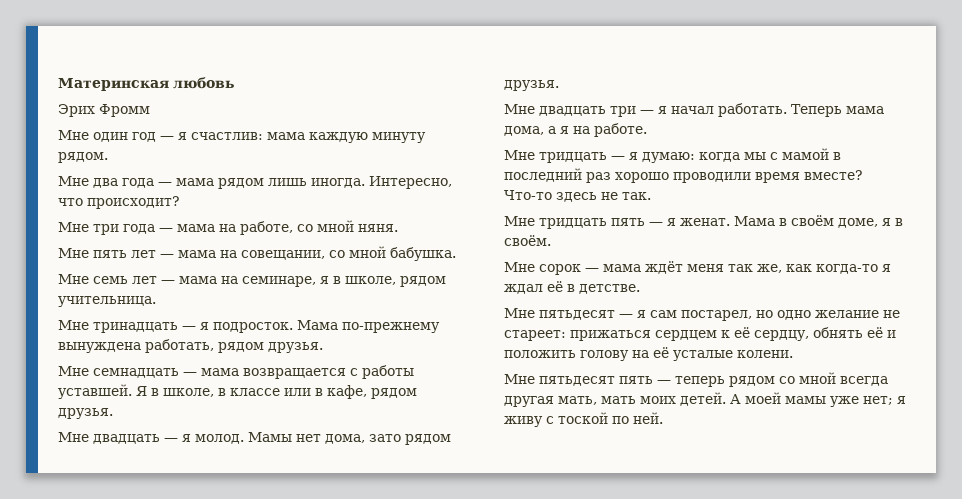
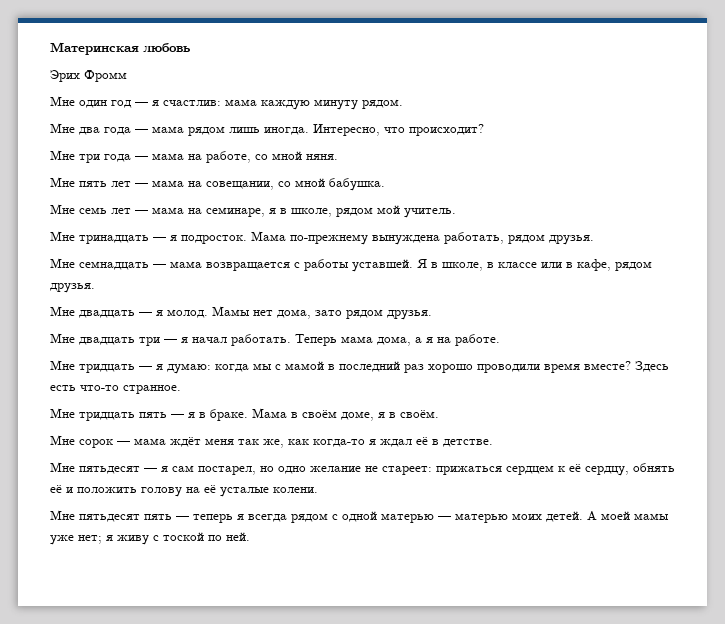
[58,296,156,307] учительница. -> [377,205,456,218] мой учитель.
[504,190,651,202] Что-то здесь не так. -> [635,361,669,372] [50,385,181,394] Здесь есть что-то странное.
[680,218,730,226] женат. -> [199,409,248,421] в браке.
[729,372,888,387] [504,396,636,407] рядом со мной всегда другая мать, мать -> [237,511,508,523] я всегда рядом с одной матерью — матерью

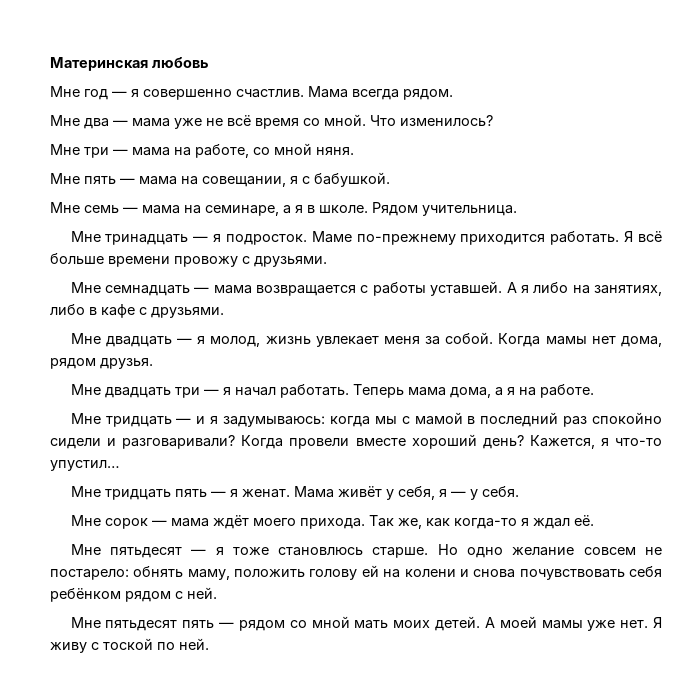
[50,70,127,82] [50,96,107,108] // Эрих Фромм // Мне один -> [50,86,80,97] // Мне
[163,99,358,110] счастлив: мама каждую минуту -> [143,86,399,100] совершенно счастлив. Мама всегда
[104,124,484,136] года — мама рядом лишь иногда. Интересно, что происходит? -> [113,114,493,129] — мама уже не всё время со мной. Что изменилось?
[104,154,131,162] года -> (109, 152) none
[111,181,131,187] лет -> (116, 180) none
[278,178,385,191] со мной бабушка. -> [290,172,390,187] я с бабушкой.
[111,208,131,214] лет -> (119, 209) none
[269,205,456,218] я в школе, рядом мой учитель. -> [283,202,517,216] а я в школе. Рядом учительница.
[251,231,594,245] Мама по-прежнему вынуждена работать, рядом друзья. -> [311,231,662,245] [50,253,327,267] Маме по-прежнему приходится работать. Я всё больше времени провожу с друзьями.
[417,259,652,271] [50,283,95,293] [50,306,250,318] Я в школе, в классе или в кафе, рядом друзья. // Мне двадцать — я молод. Мамы -> [506,282,662,296] [50,304,224,318] [70,332,587,347] А я либо на занятиях, либо в кафе с друзьями. // Мне двадцать — я молод, жизнь увлекает меня за собой. Когда мамы
[315,310,342,316] зато -> (662, 341) none
[156,363,211,374] я думаю: -> [196,416,325,427] и я задумываюсь:
[428,361,669,373] [50,385,181,394] хорошо проводили время вместе? Здесь есть что-то странное. -> [592,412,662,424] [50,434,663,449] [50,460,120,471] спокойно сидели и разговаривали? Когда провели вместе хороший день? Кажется, я что-то упустил…
[199,408,439,421] в браке. Мама в своём доме, я в своём. -> [241,486,519,500] женат. Мама живёт у себя, я — у себя.
[205,438,259,445] меня так -> [252,515,394,529] моего прихода. Так
[416,437,493,447] её в детстве. -> [573,515,594,526] её.
[172,463,675,476] [50,485,318,497] [50,510,508,523] сам постарел, но одно желание не стареет: прижаться сердцем к её сердцу, обнять её и положить голову на её усталые колени. // Мне пятьдесят пять — теперь я всегда рядом с одной матерью — матерью -> [232,544,662,558] [50,565,663,580] [50,587,217,602] [70,616,389,631] тоже становлюсь старше. Но одно желание совсем не постарело: обнять маму, положить голову ей на колени и снова почувствовать себя ребёнком рядом с ней. // Мне пятьдесят пять — рядом со мной мать
[78,535,113,544] нет; я -> [620,617,662,628] нет. Я

